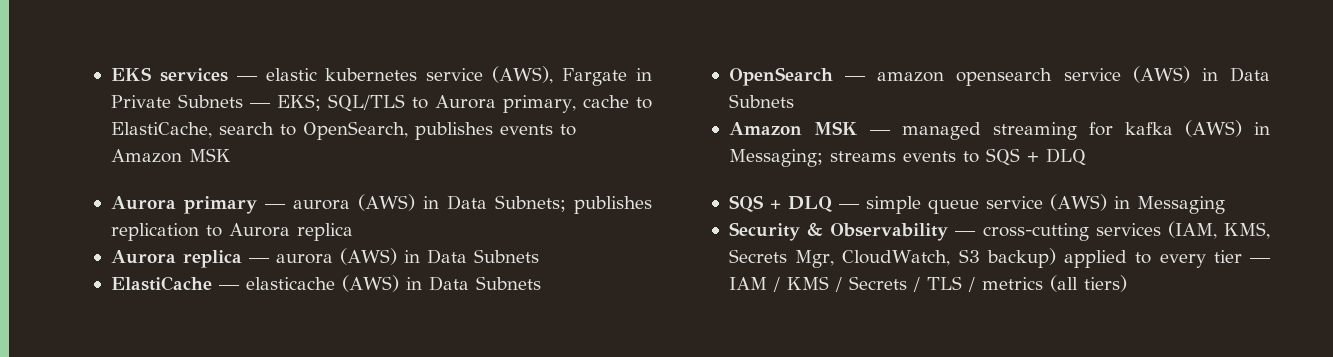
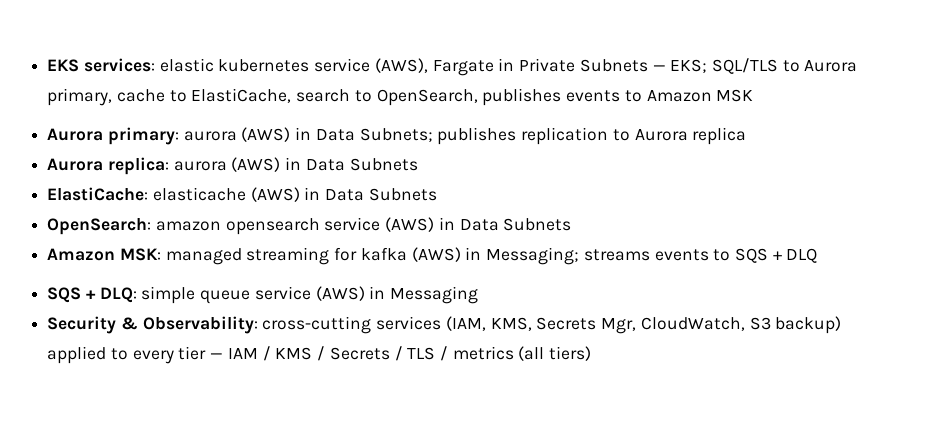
[159,68,258,82] services — -> [83,58,155,72] services:
[183,196,286,214] primary — -> [107,127,179,145] primary:
[182,250,270,268] replica — -> [107,157,169,175] replica:
[110,276,240,291] ElastiCache — -> [47,187,149,201] ElastiCache:
[728,67,867,86] OpenSearch — -> [47,218,152,235] OpenSearch:
[813,121,891,135] MSK — -> [119,248,161,261] MSK:
[787,196,860,212] DLQ — -> [99,287,137,303] DLQ:
[830,223,977,241] Observability — -> [142,316,258,334] Observability:

